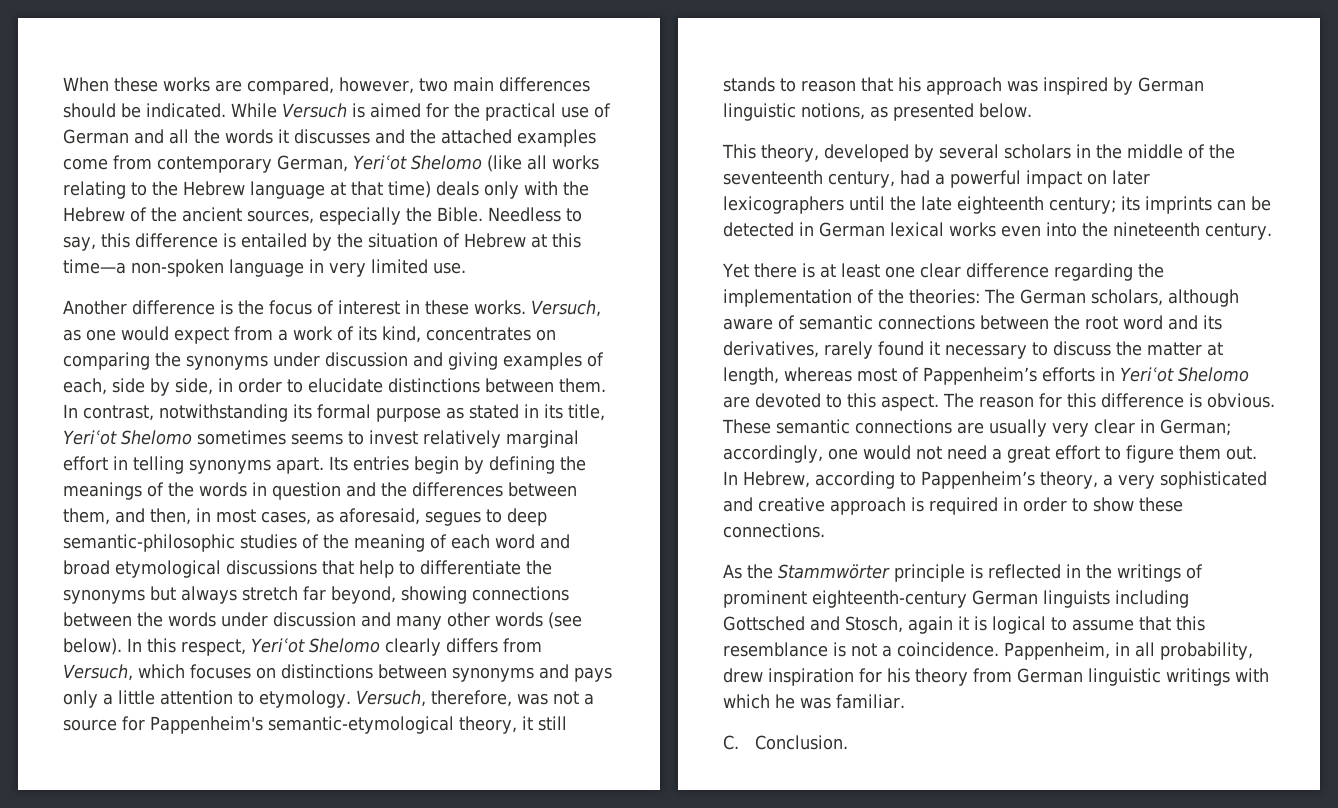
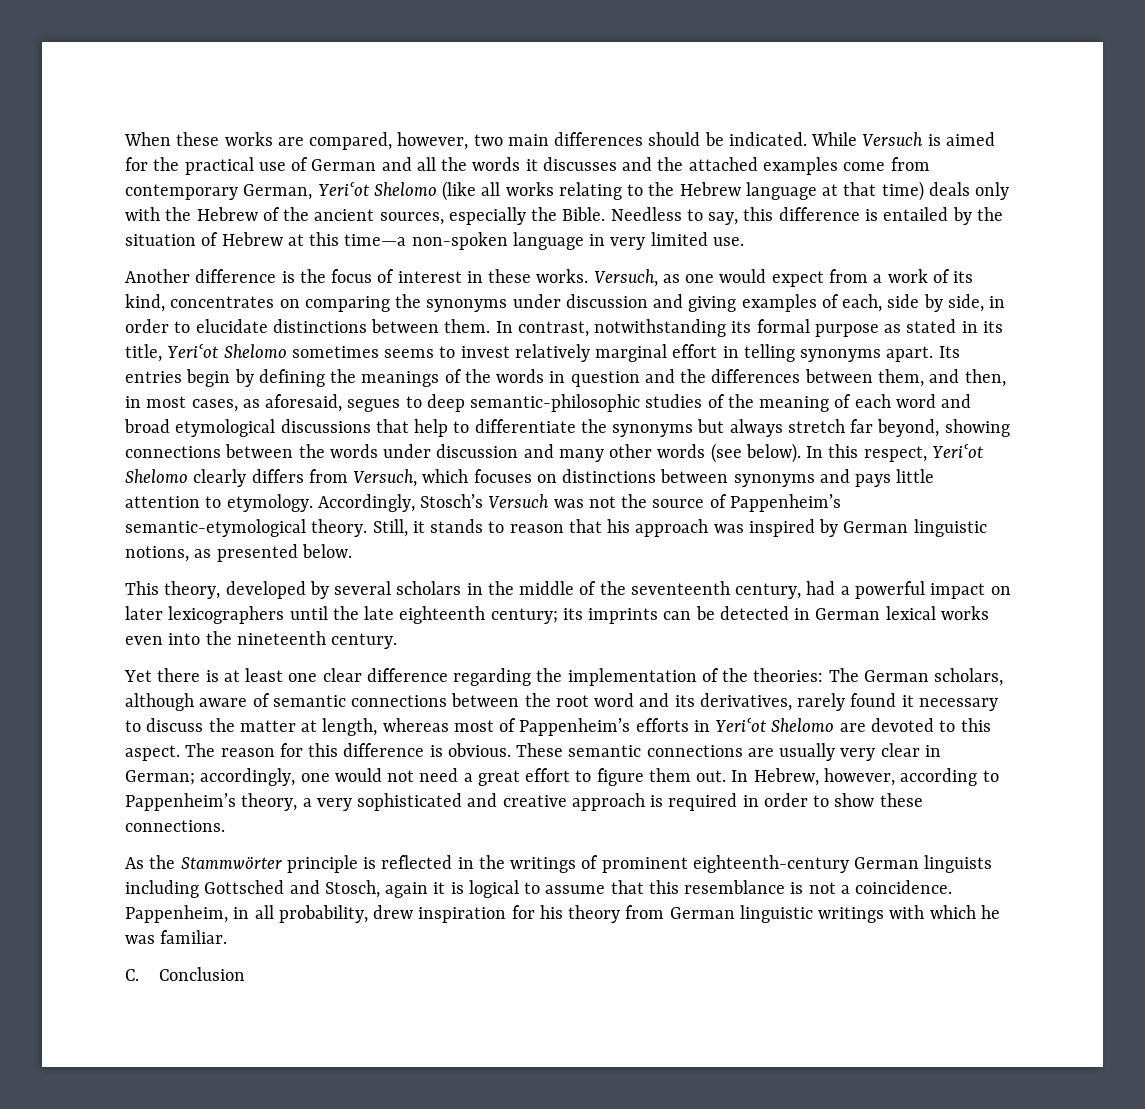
[63,690,113,708] only a -> (892, 480) none
[355,690,594,707] [63,716,567,734] Versuch, therefore, was not a source for Pappenheim's semantic-etymological theory, it still -> [317,494,841,512] [125,519,425,537] Accordingly, Stosch’s Versuch was not the source of Pappenheim’s semantic-etymological theory. Still, it
(810, 479) none -> [823,768,895,786] however,
[755,735,849,750] Conclusion. -> [158,967,245,981] Conclusion

